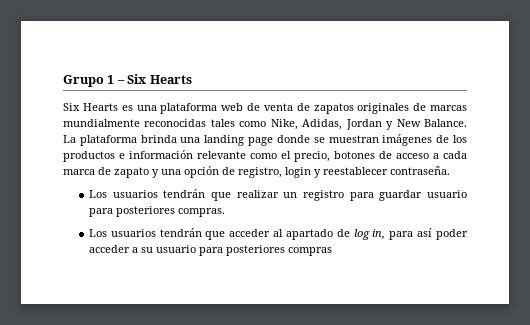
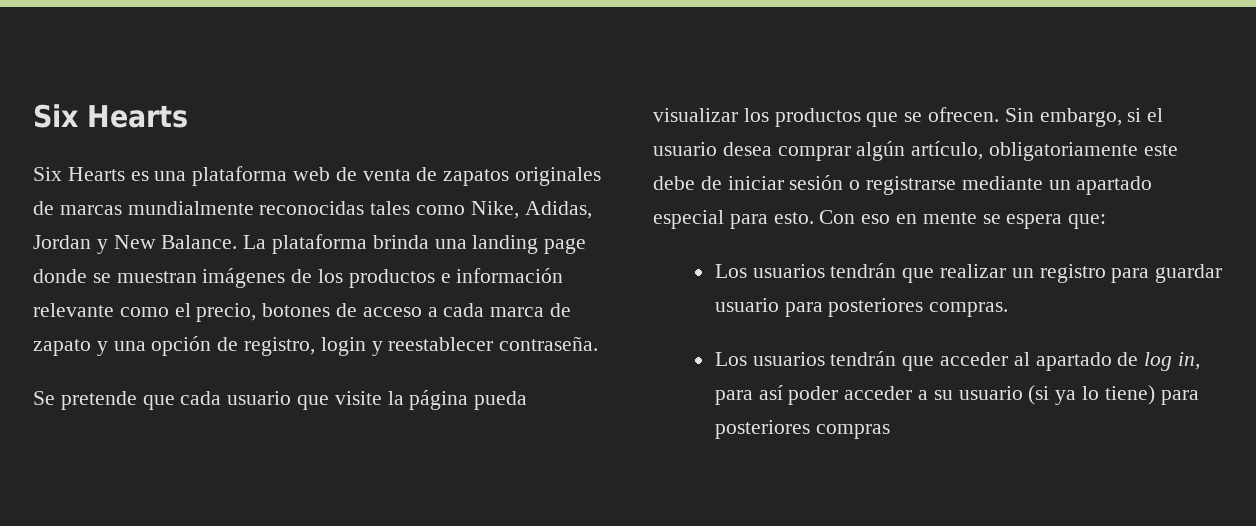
[63,75,125,87] Grupo 1 – -> (33, 116) none
(450, 170) none -> [33,390,528,410] [653,107,1164,127] [653,141,1178,161] [653,175,1153,195] [653,210,1107,229] // Se pretende que cada usuario que visite la página pueda visualizar los productos que se ofrecen. Sin embargo, si el usuario desea comprar algún artículo, obligatoriamente este debe de iniciar sesión o registrarse mediante un apartado especial para esto. Con eso en mente se espera que:
(196, 249) none -> [1028,385,1155,405] (si ya lo tiene)

